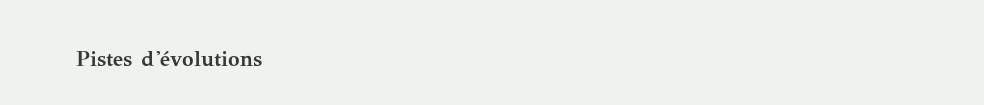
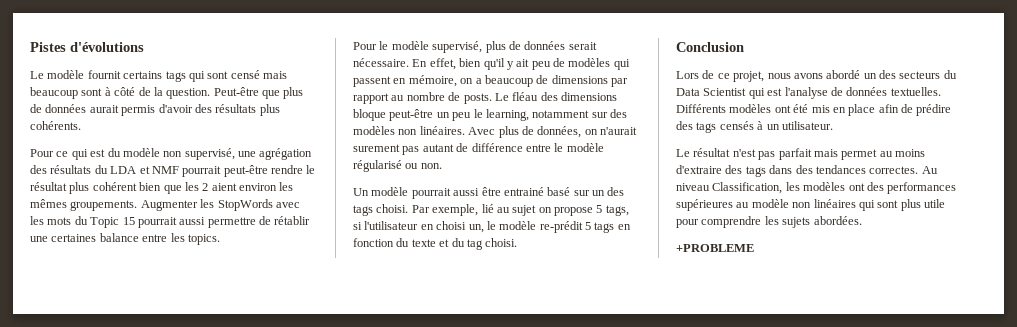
(262, 58) none -> [30,70,287,82] [30,87,304,99] [30,104,280,116] [30,121,81,130] [30,148,313,160] [30,165,316,177] [30,182,294,194] [30,199,300,211] [30,216,311,228] [30,233,220,245] [353,41,597,53] [353,58,630,70] [353,75,628,87] [353,92,617,104] [353,109,627,121] [353,126,637,138] [353,143,604,155] [353,160,442,172] [353,187,625,199] [353,204,629,216] [353,221,631,233] [353,238,518,250] [676,42,744,52] [676,70,957,82] [676,87,941,99] [676,104,952,116] [676,121,833,133] [676,148,925,160] [676,165,938,177] [676,182,957,194] [676,199,945,211] [676,216,862,228] [676,244,754,252] // Le modèle fournit certains tags qui sont censé mais beaucoup sont à côté de la question. Peut-être que plus de données aurait permis d'avoir des résultats plus cohérents. // Pour ce qui est du modèle non supervisé, une agrégation des résultats du LDA et NMF pourrait peut-être rendre le résultat plus cohérent bien que les 2 aient environ les mêmes groupements. Augmenter les StopWords avec les mots du Topic 15 pourrait aussi permettre de rétablir une certaines balance entre les topics. // Pour le modèle supervisé, plus de données serait nécessaire. En effet, bien qu'il y ait peu de modèles qui passent en mémoire, on a beaucoup de dimensions par rapport au nombre de posts. Le fléau des dimensions bloque peut-être un peu le learning, notamment sur des modèles non linéaires. Avec plus de données, on n'aurait surement pas autant de différence entre le modèle régularisé ou non. // Un modèle pourrait aussi être entrainé basé sur un des tags choisi. Par exemple, lié au sujet on propose 5 tags, si l'utilisateur en choisi un, le modèle re-prédit 5 tags en fonction du texte et du tag choisi. // Conclusion // Lors de ce projet, nous avons abordé un des secteurs du Data Scientist qui est l'analyse de données textuelles. Différents modèles ont été mis en place afin de prédire des tags censés à un utilisateur. // Le résultat n'est pas parfait mais permet au moins d'extraire des tags dans des tendances correctes. Au niveau Classification, les modèles ont des performances supérieures au modèle non linéaires qui sont plus utile pour comprendre les sujets abordées. // +PROBLEME

